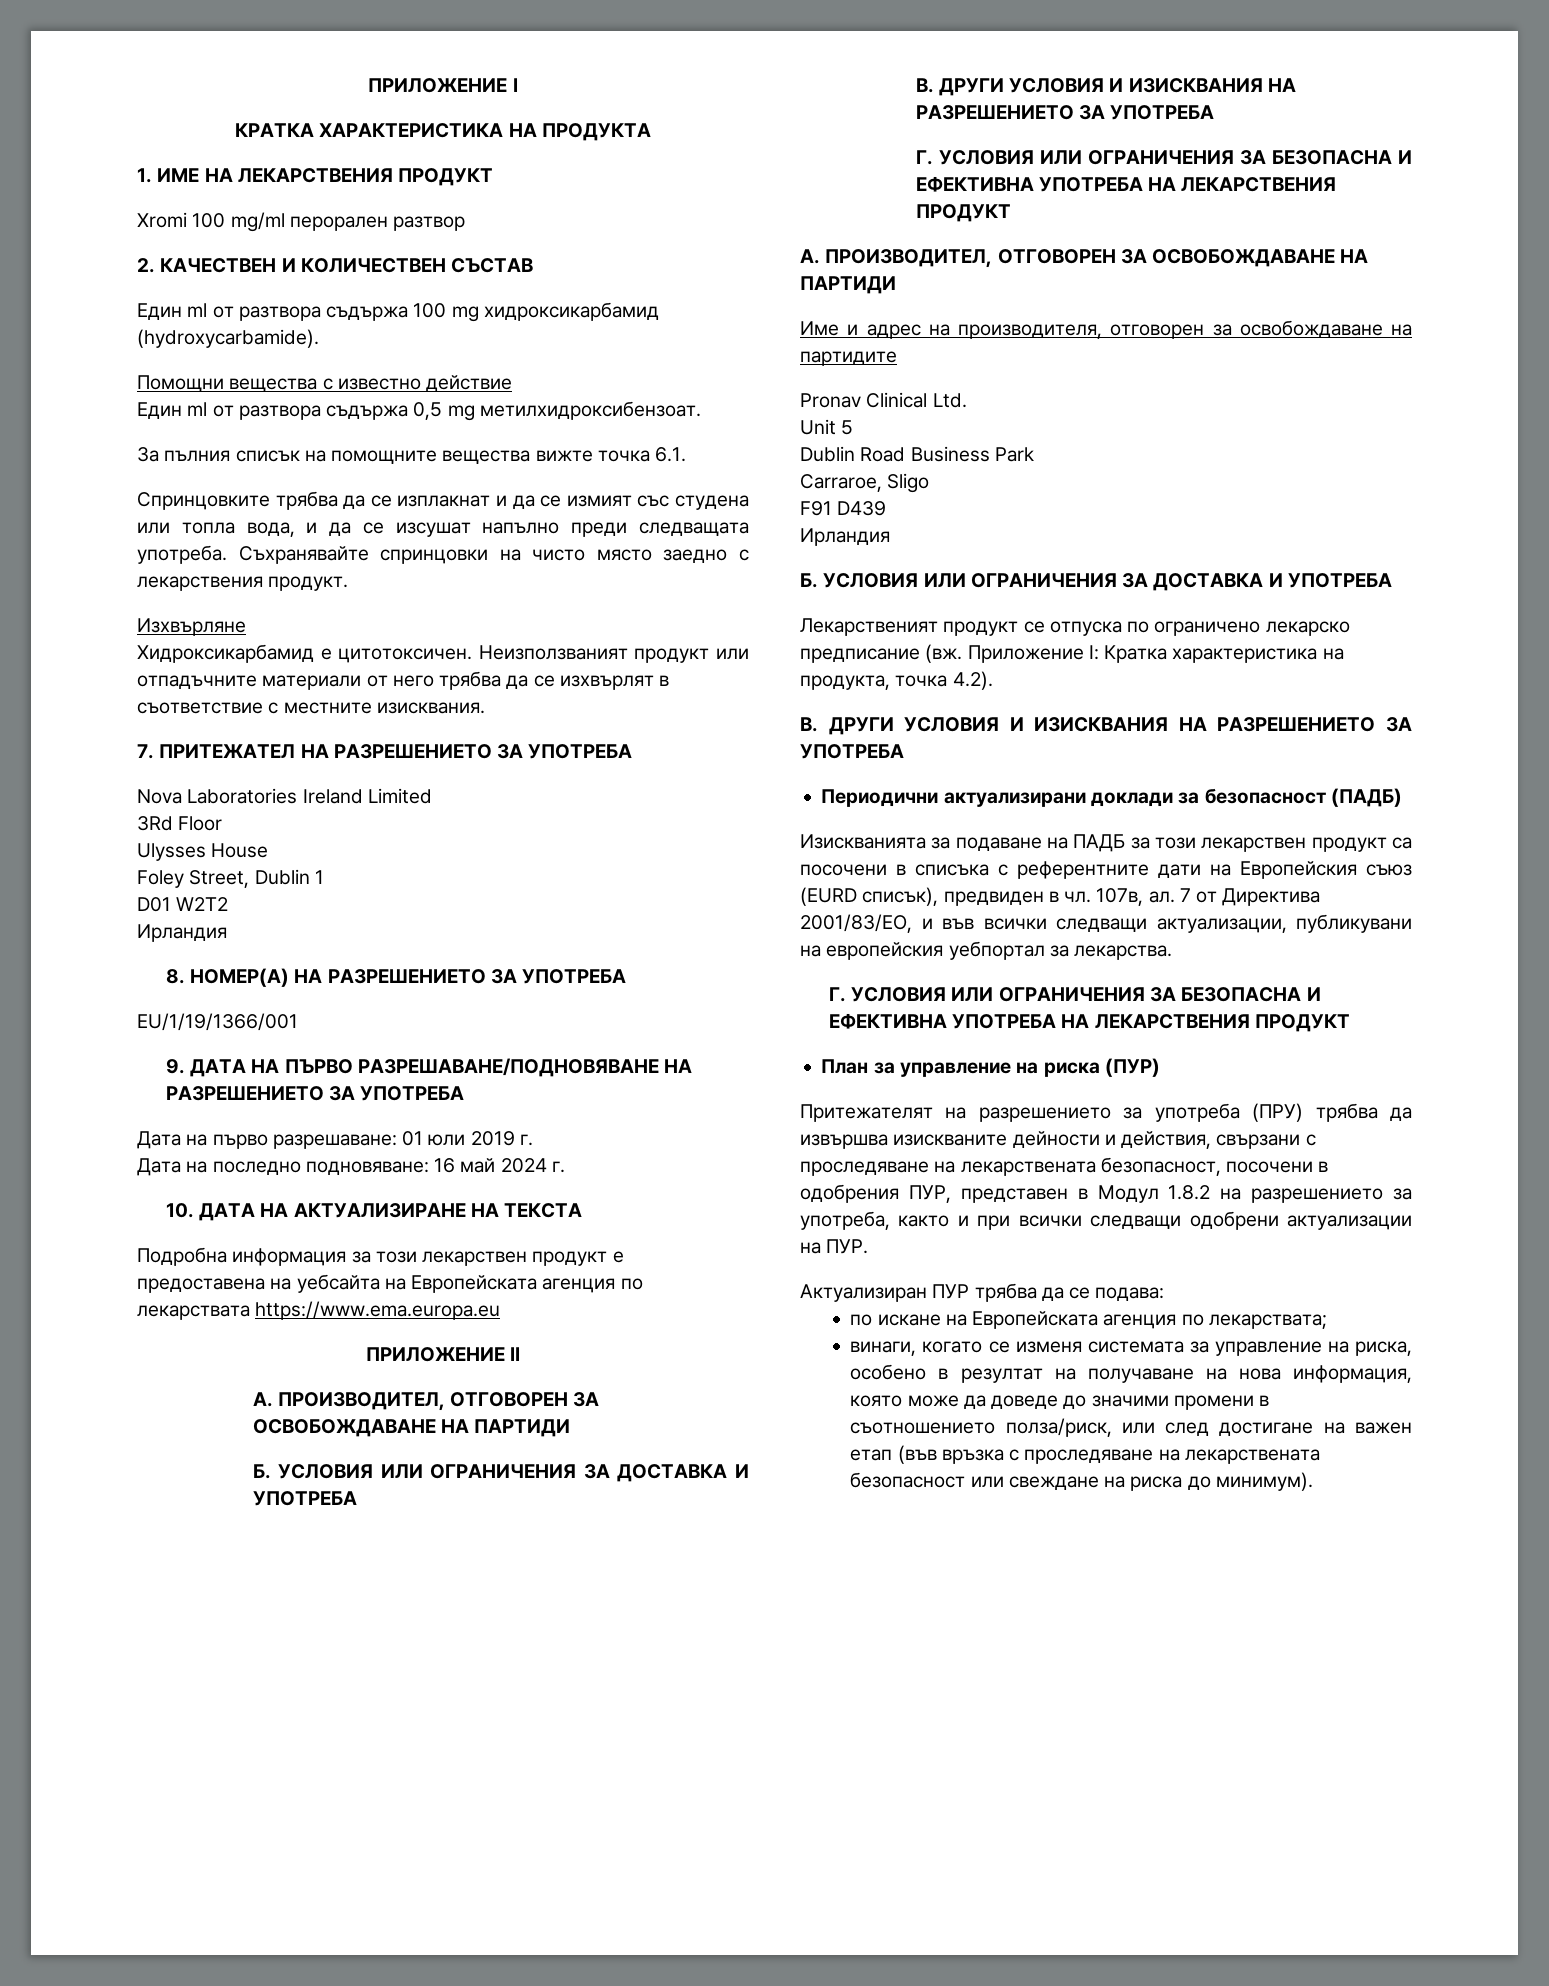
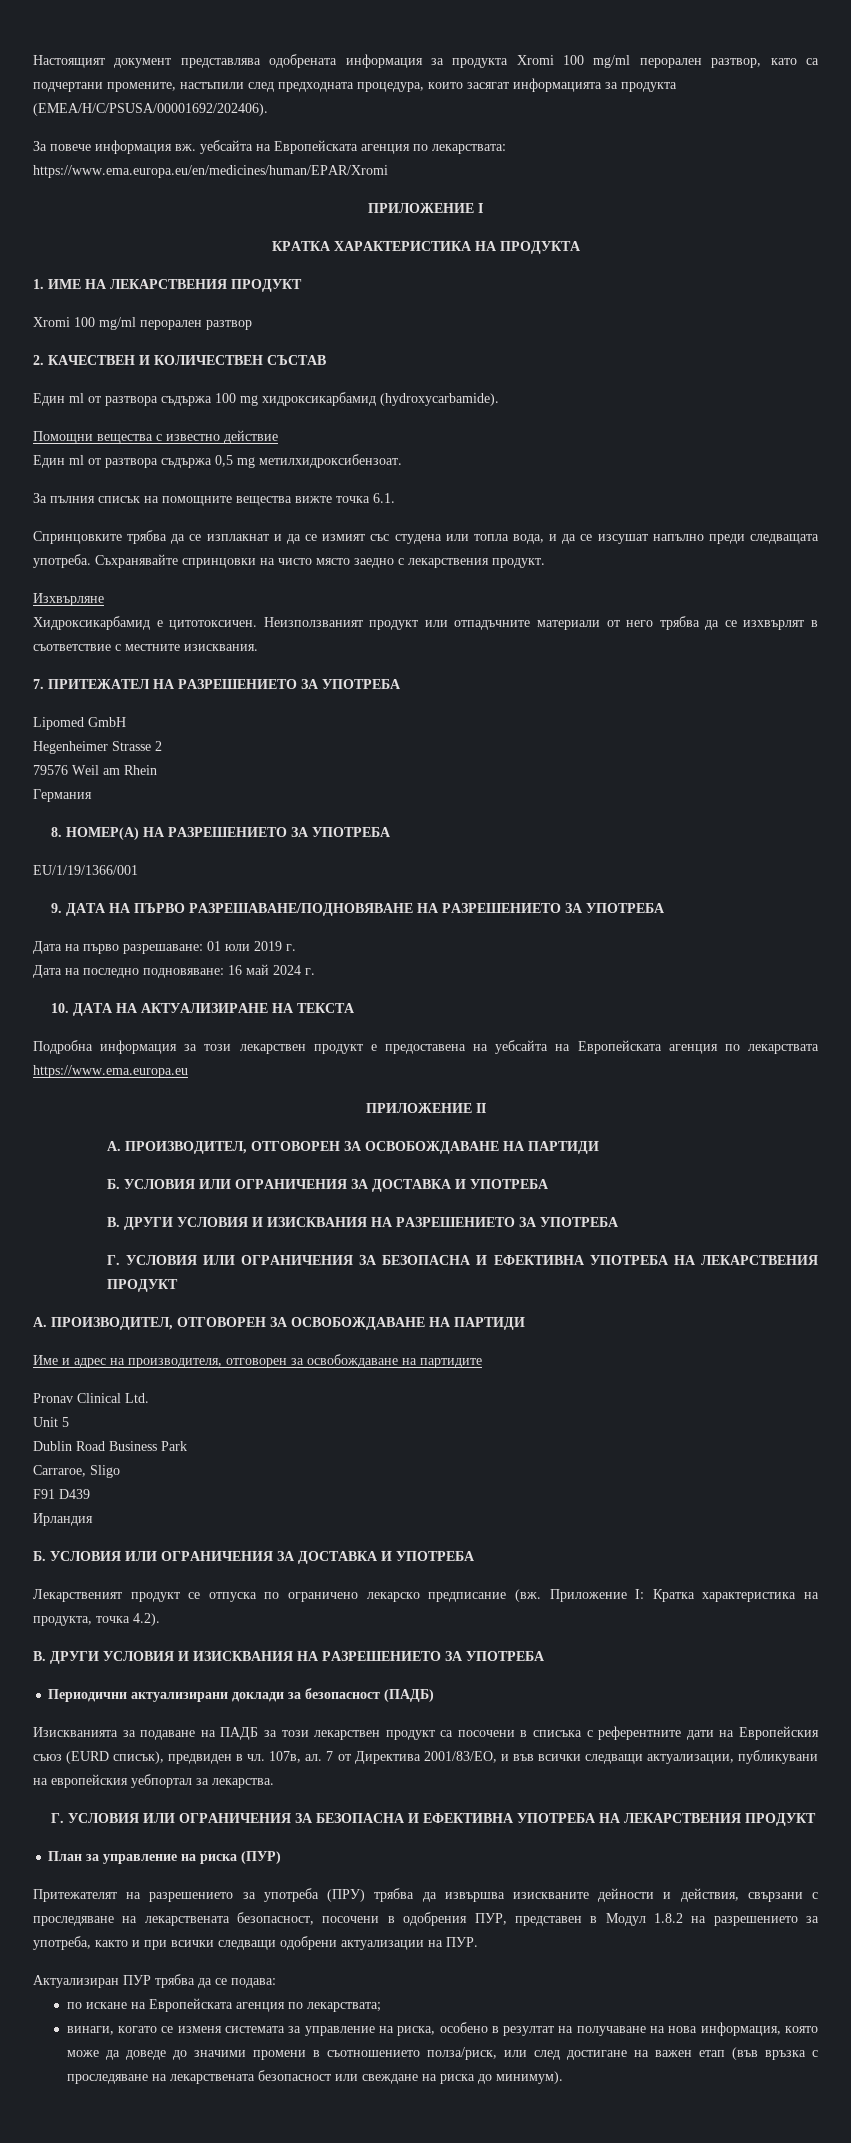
(368, 85) none -> [33,54,819,68] [33,78,677,92] [33,103,268,116] [33,140,506,154] [33,165,388,178] Настоящият документ представлява одобрената информация за продукта Xromi 100 mg/ml перорален разтвор, като са подчертани промените, настъпили след предходната процедура, които засягат информацията за продукта (EMEA/H/C/PSUSA/00001692/202406). // За повече информация вж. уебсайта на Европейската агенция по лекарствата: https://www.ema.europa.eu/en/medicines/human/EPAR/Xromi //
[137,788,432,804] [137,816,223,831] [137,843,269,861] [137,869,324,888] [137,897,229,912] [137,924,227,942] Nova Laboratories Ireland Limited // 3Rd Floor // Ulysses House // Foley Street, Dublin 1 // D01 W2T2 // Ирландия -> [33,717,126,730] [33,741,162,754] [33,765,157,775] [33,789,92,802] Lipomed GmbH // Hegenheimer Strasse 2 // 79576 Weil am Rhein // Германия

